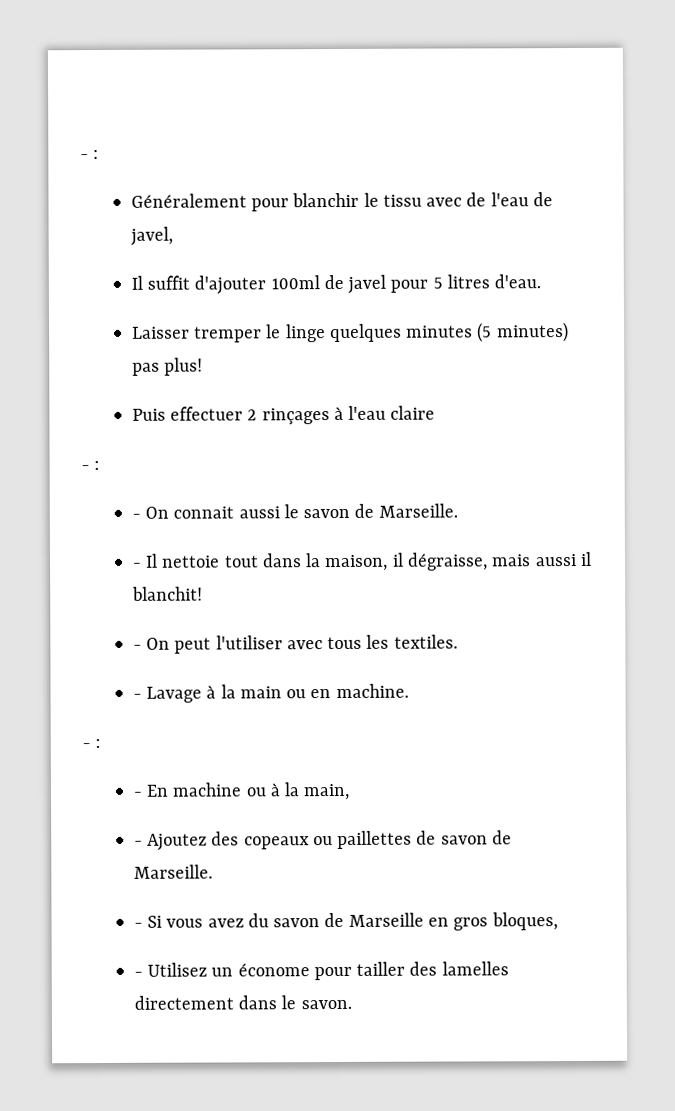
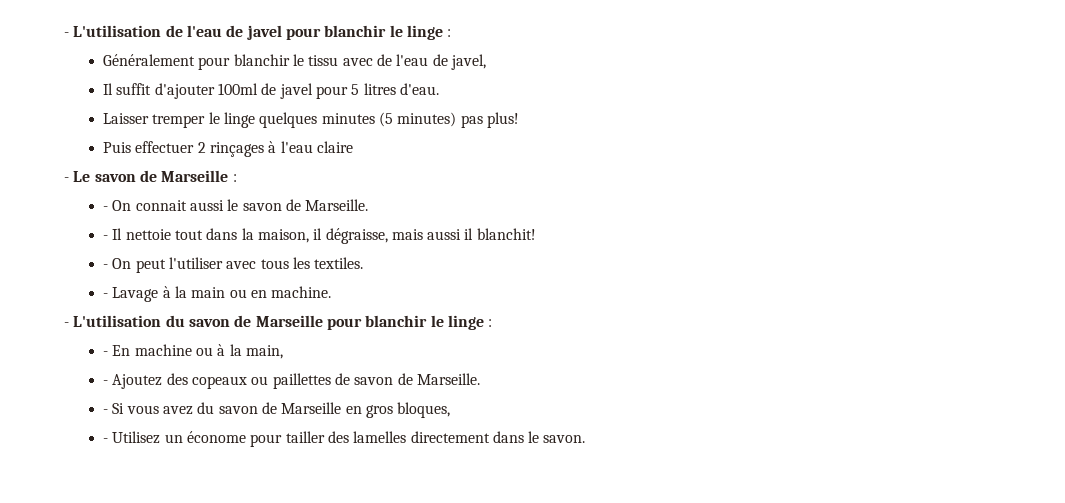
[80,154,89,160] - -> [64,25,443,40] - L'utilisation de l'eau de javel pour blanchir le linge
(90, 468) none -> [73,170,229,182] Le savon de Marseille
(91, 746) none -> [73,315,484,330] L'utilisation du savon de Marseille pour blanchir le linge

